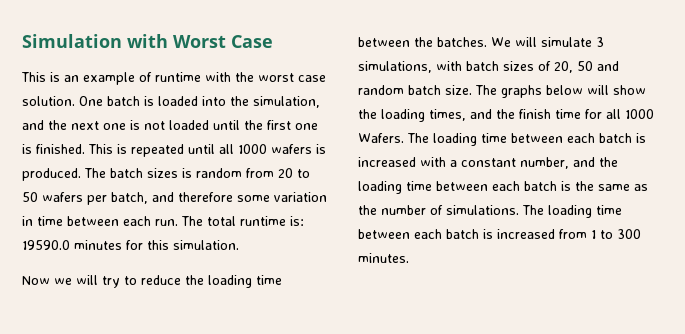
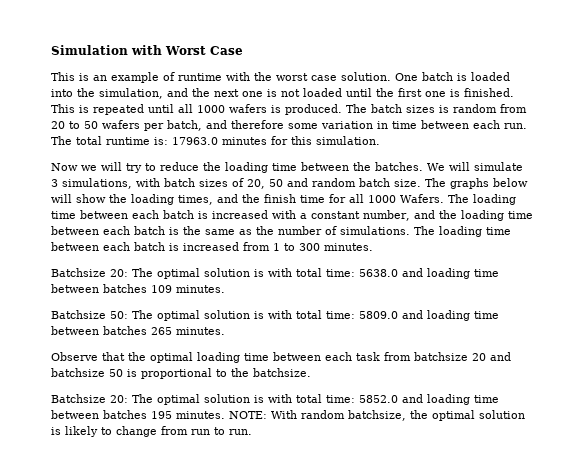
[22,240,70,250] 19590.0 -> [172,137,218,145] 17963.0
(409, 258) none -> [51,268,499,279] [51,284,225,293] [51,310,499,321] [51,326,225,335] [51,352,511,363] [51,368,311,379] [51,394,499,405] [51,410,525,421] [51,426,252,437] // Batchsize 20: The optimal solution is with total time: 5638.0 and loading time between batches 109 minutes. // Batchsize 50: The optimal solution is with total time: 5809.0 and loading time between batches 265 minutes. // Observe that the optimal loading time between each task from batchsize 20 and batchsize 50 is proportional to the batchsize. // Batchsize 20: The optimal solution is with total time: 5852.0 and loading time between batches 195 minutes. NOTE: With random batchsize, the optimal solution is likely to change from run to run.

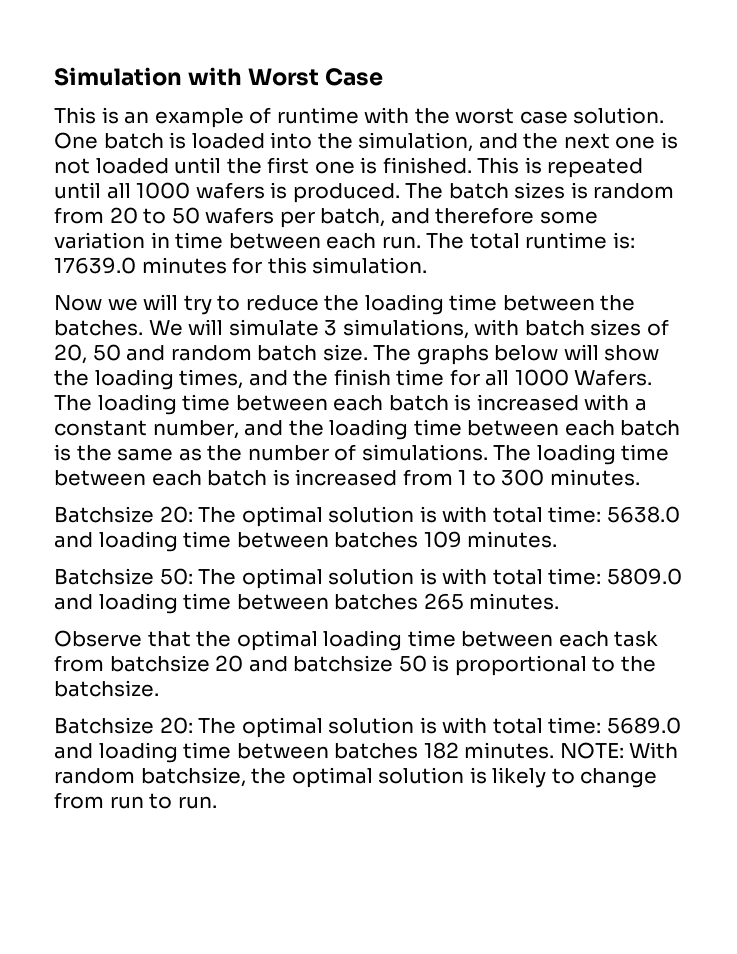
[172,137,218,145] 17963.0 -> [54,257,136,274] 17639.0
[359,394,499,405] [51,410,172,419] 5852.0 and loading time between batches 195 -> [606,717,681,734] [54,742,459,763] 5689.0 and loading time between batches 182

